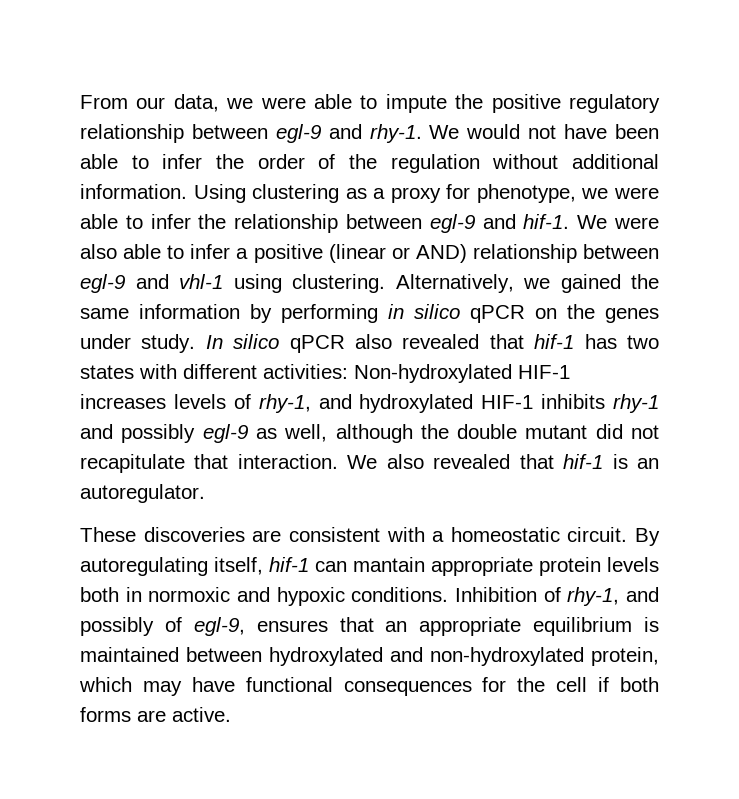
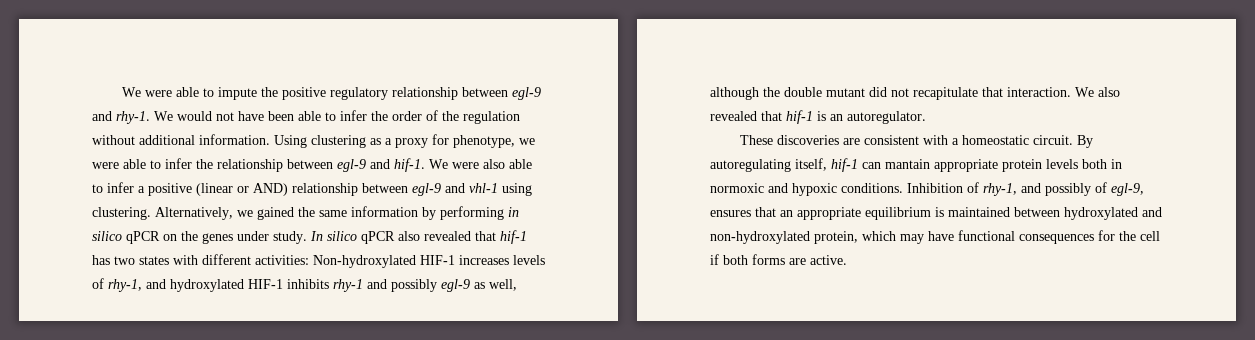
[80,94,254,112] From our data, we -> [121,87,141,97] We

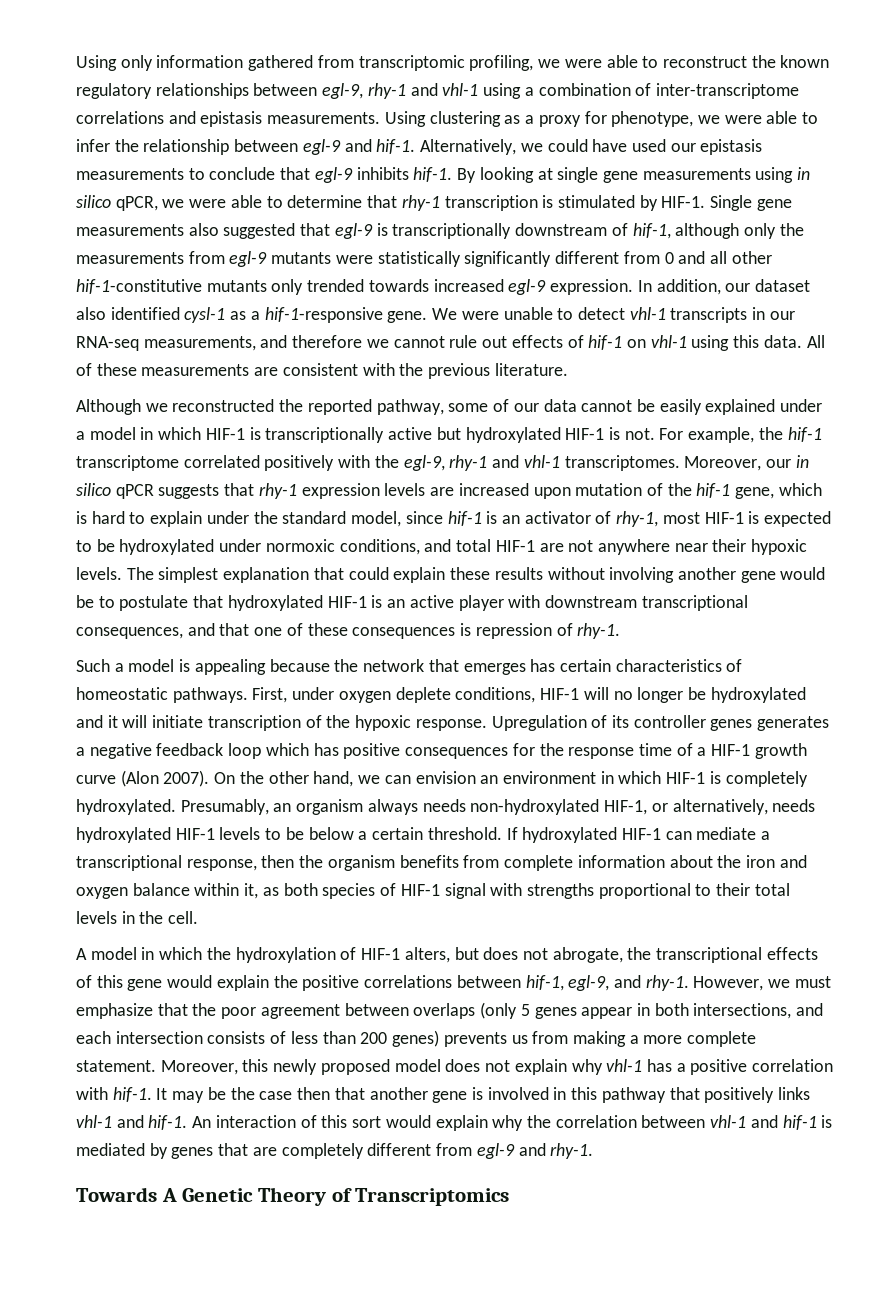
[121,87,541,100] [92,110,520,124] [92,134,270,145] We were able to impute the positive regulatory relationship between egl-9 and rhy-1. We would not have been able to infer the order of the regulation without additional information. -> [76,55,830,71] [76,83,799,99] [76,111,381,127] Using only information gathered from transcriptomic profiling, we were able to reconstruct the known regulatory relationships between egl-9, rhy-1 and vhl-1 using a combination of inter-transcriptome correlations and epistasis measurements.
[429,159,532,169] [92,182,532,196] [92,206,519,220] [92,230,527,244] [92,254,545,268] [92,278,517,292] [710,87,1120,100] [710,110,926,124] [739,135,1093,148] [710,158,1122,172] [710,182,1144,196] [710,207,1162,220] [710,230,1160,244] [710,254,847,265] We were also able to infer a positive (linear or AND) relationship between egl-9 and vhl-1 using clustering. Alternatively, we gained the same information by performing in silico qPCR on the genes under study. In silico qPCR also revealed that hif-1 has two states with different activities: Non-hydroxylated HIF-1 increases levels of rhy-1, and hydroxylated HIF-1 inhibits rhy-1 and possibly egl-9 as well, although the double mutant did not recapitulate that interaction. We also revealed that hif-1 is an autoregulator. // These discoveries are consistent with a homeostatic circuit. By autoregulating itself, hif-1 can mantain appropriate protein levels both in normoxic and hypoxic conditions. Inhibition of rhy-1, and possibly of egl-9, ensures that an appropriate equilibrium is maintained between hydroxylated and non-hydroxylated protein, which may have functional consequences for the cell if both forms are active. -> [420,139,763,155] [76,167,811,183] [76,195,792,211] [76,223,804,239] [76,251,772,267] [76,279,810,295] [76,307,795,323] [76,335,825,351] [76,363,568,379] [76,399,823,415] [76,427,822,443] [76,455,809,471] [76,483,822,499] [76,511,832,527] [76,539,808,555] [76,567,826,583] [76,595,748,611] [76,623,621,639] [76,659,743,675] [76,687,806,703] [76,715,830,731] [76,743,807,759] [76,770,808,787] [76,799,816,815] [76,827,771,843] [76,855,807,871] [76,883,790,899] [76,911,199,924] [76,947,818,963] [76,975,831,991] [76,1002,824,1019] [76,1030,757,1047] [76,1059,834,1075] [76,1087,811,1103] [76,1115,833,1131] [76,1143,594,1159] [76,1187,510,1206] Alternatively, we could have used our epistasis measurements to conclude that egl-9 inhibits hif-1. By looking at single gene measurements using in silico qPCR, we were able to determine that rhy-1 transcription is stimulated by HIF-1. Single gene measurements also suggested that egl-9 is transcriptionally downstream of hif-1, although only the measurements from egl-9 mutants were statistically significantly different from 0 and all other hif-1-constitutive mutants only trended towards increased egl-9 expression. In addition, our dataset also identified cysl-1 as a hif-1-responsive gene. We were unable to detect vhl-1 transcripts in our RNA-seq measurements, and therefore we cannot rule out effects of hif-1 on vhl-1 using this data. All of these measurements are consistent with the previous literature. // Although we reconstructed the reported pathway, some of our data cannot be easily explained under a model in which HIF-1 is transcriptionally active but hydroxylated HIF-1 is not. For example, the hif-1 transcriptome correlated positively with the egl-9, rhy-1 and vhl-1 transcriptomes. Moreover, our in silico qPCR suggests that rhy-1 expression levels are increased upon mutation of the hif-1 gene, which is hard to explain under the standard model, since hif-1 is an activator of rhy-1, most HIF-1 is expected to be hydroxylated under normoxic conditions, and total HIF-1 are not anywhere near their hypoxic levels. The simplest explanation that could explain these results without involving another gene would be to postulate that hydroxylated HIF-1 is an active player with downstream transcriptional consequences, and that one of these consequences is repression of rhy-1. // Such a model is appealing because the network that emerges has certain characteristics of homeostatic pathways. First, under oxygen deplete conditions, HIF-1 will no longer be hydroxylated and it will initiate transcription of the hypoxic response. Upregulation of its controller genes generates a negative feedback loop which has positive consequences for the response time of a HIF-1 growth curve (Alon 2007). On the other hand, we can envision an environment in which HIF-1 is completely hydroxylated. Presumably, an organism always needs non-hydroxylated HIF-1, or alternatively, needs hydroxylated HIF-1 levels to be below a certain threshold. If hydroxylated HIF-1 can mediate a transcriptional response, then the organism benefits from complete information about the iron and oxygen balance within it, as both species of HIF-1 signal with strengths proportional to their total levels in the cell. // A model in which the hydroxylation of HIF-1 alters, but does not abrogate, the transcriptional effects of this gene would explain the positive correlations between hif-1, egl-9, and rhy-1. However, we must emphasize that the poor agreement between overlaps (only 5 genes appear in both intersections, and each intersection consists of less than 200 genes) prevents us from making a more complete statement. Moreover, this newly proposed model does not explain why vhl-1 has a positive correlation with hif-1. It may be the case then that another gene is involved in this pathway that positively links vhl-1 and hif-1. An interaction of this sort would explain why the correlation between vhl-1 and hif-1 is mediated by genes that are completely different from egl-9 and rhy-1. // Towards A Genetic Theory of Transcriptomics

